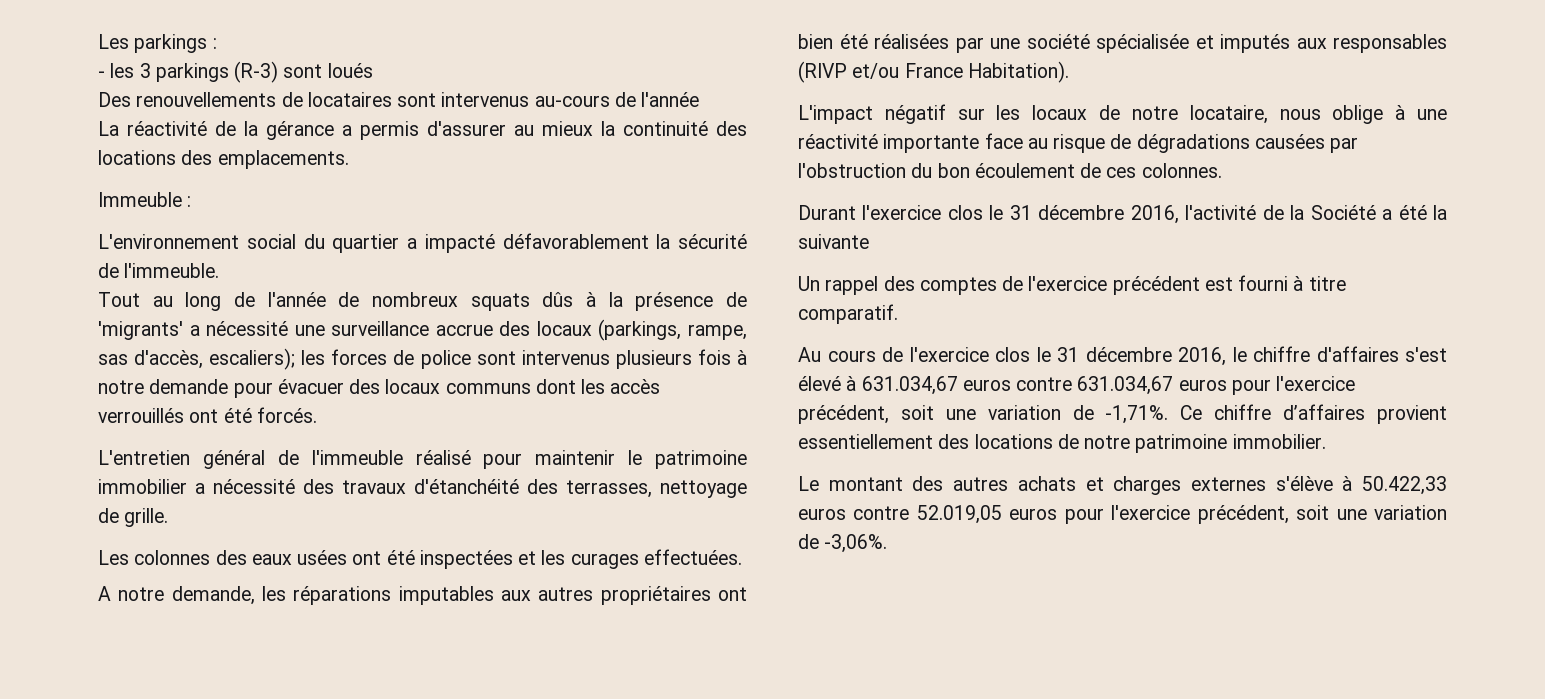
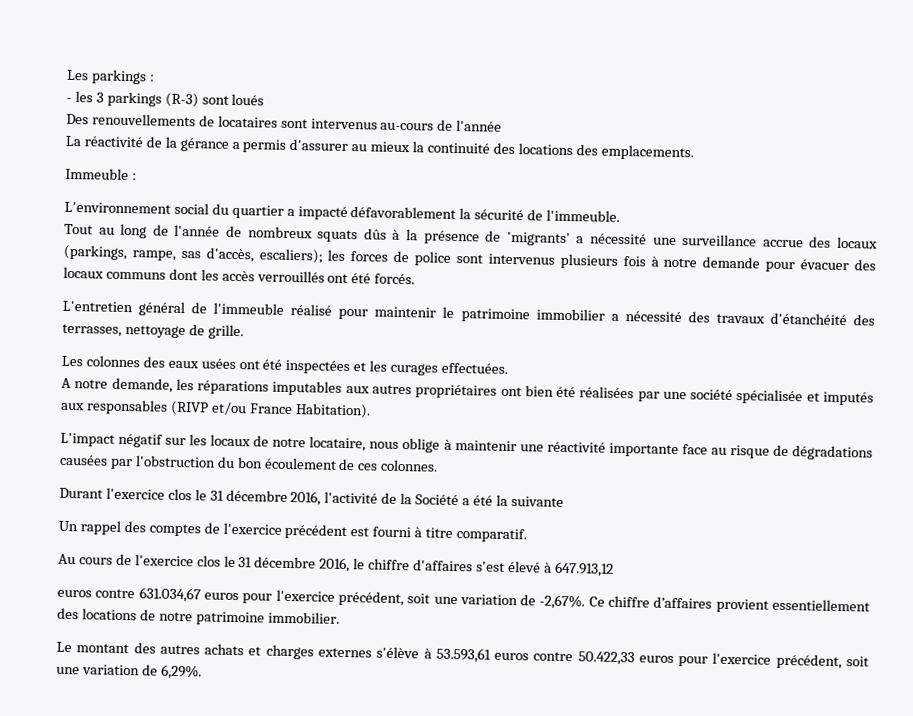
(1406, 112) none -> [454,439,517,452] maintenir
[861,376,958,395] 631.034,67 -> [554,561,614,577] 647.913,12 //
[1105,405,1169,424] -1,71%. -> [539,594,586,610] -2,67%.
[1362,476,1447,495] [798,505,1447,524] [798,534,888,553] 50.422,33 euros contre 52.019,05 euros pour l'exercice précédent, soit une variation de -3,06%. -> [435,647,870,670] [56,664,202,680] 53.593,61 euros contre 50.422,33 euros pour l'exercice précédent, soit une variation de 6,29%.

